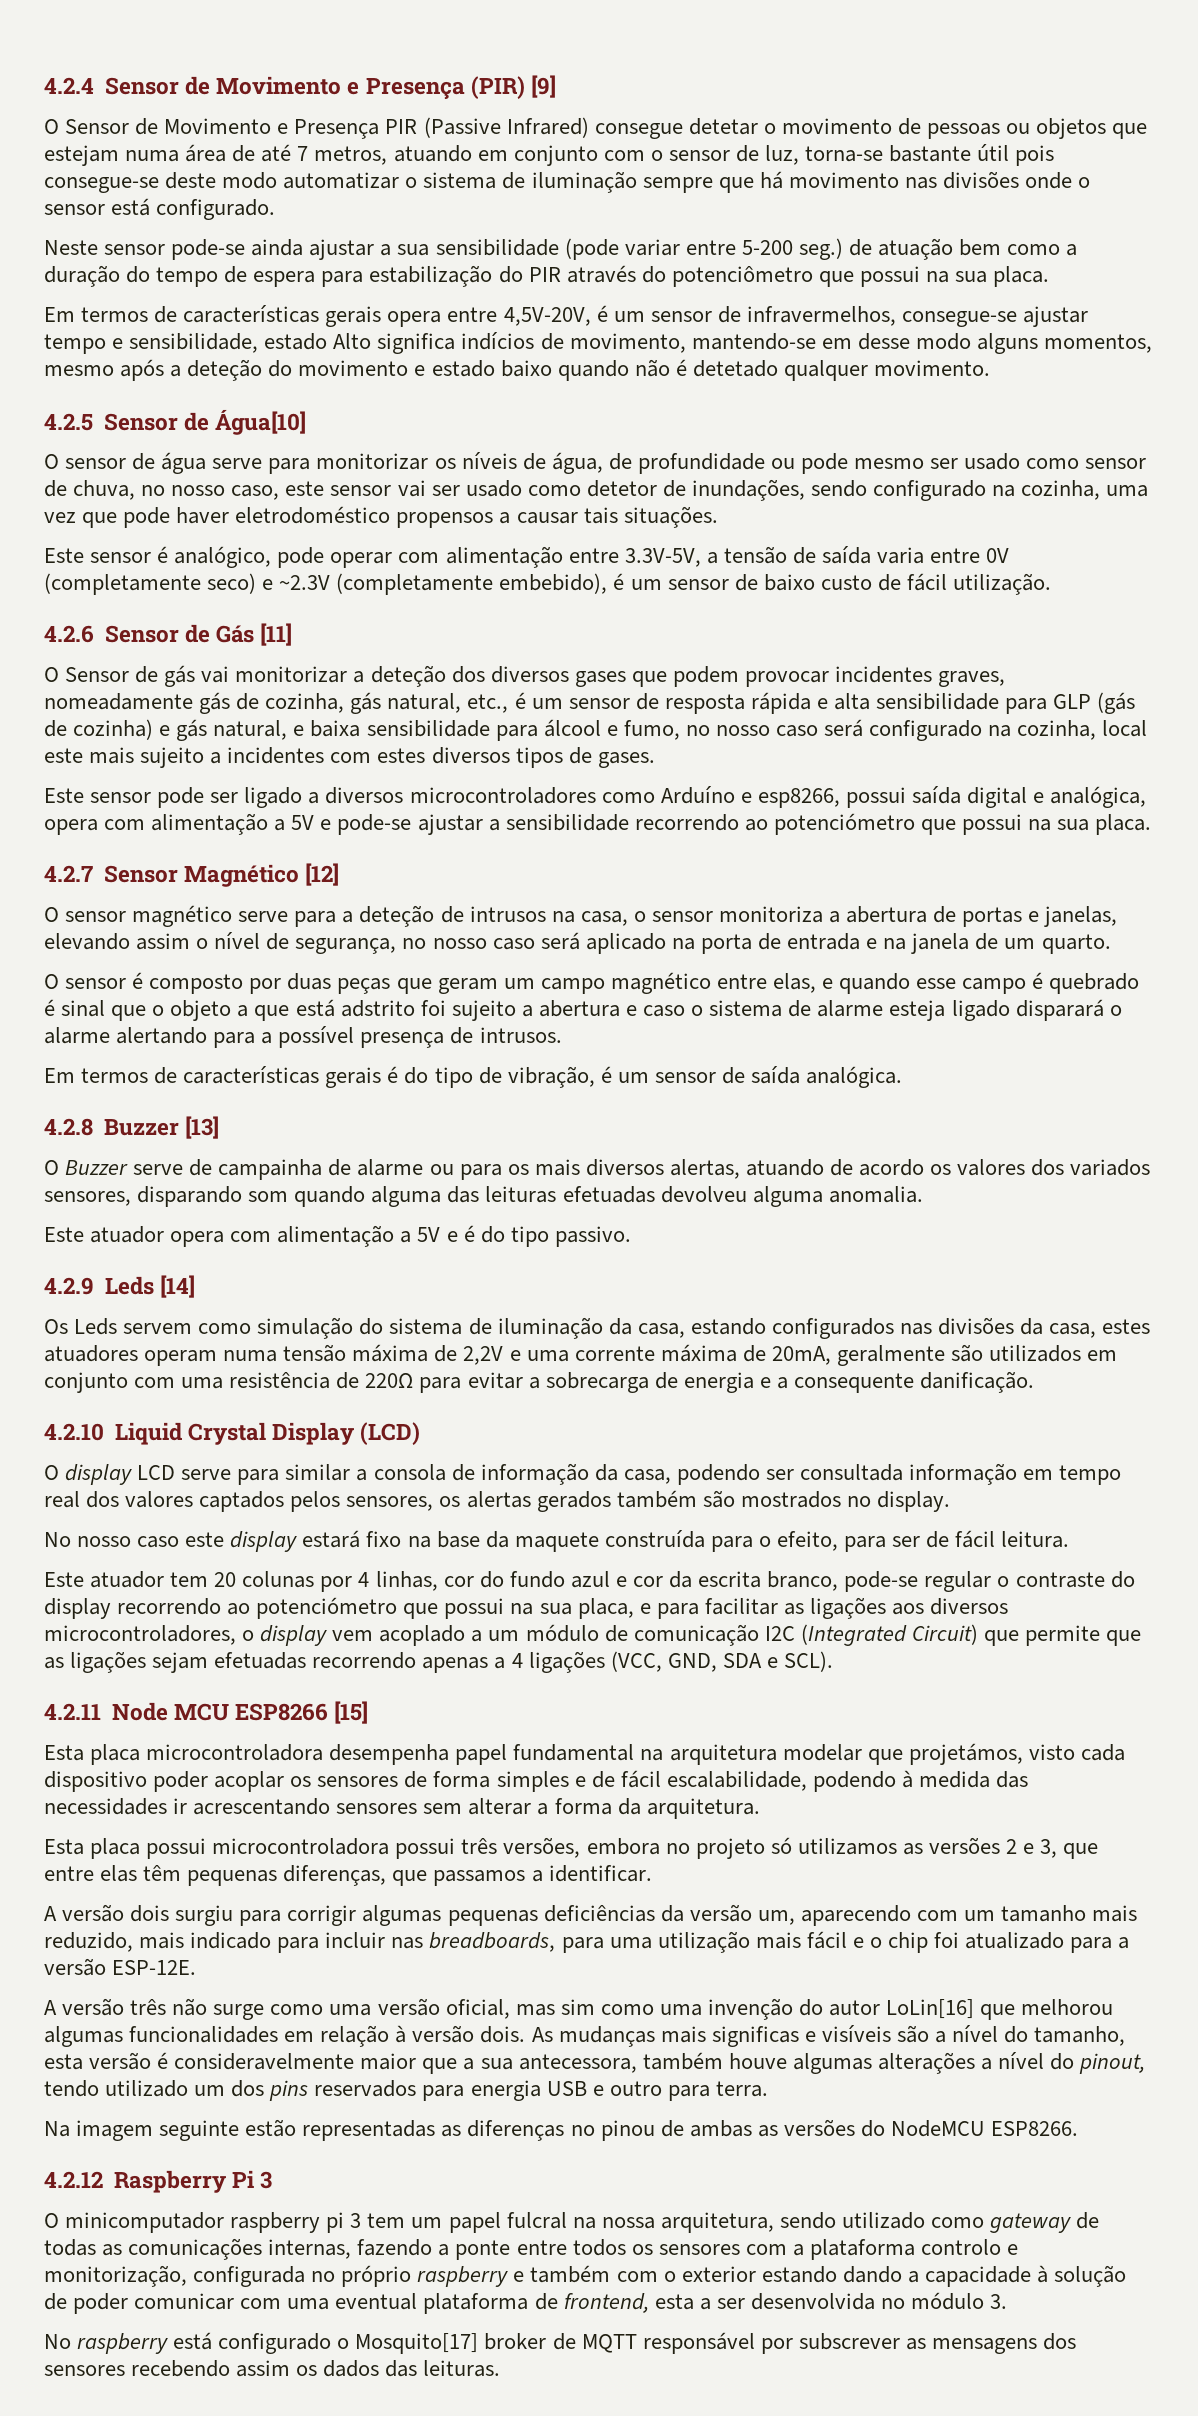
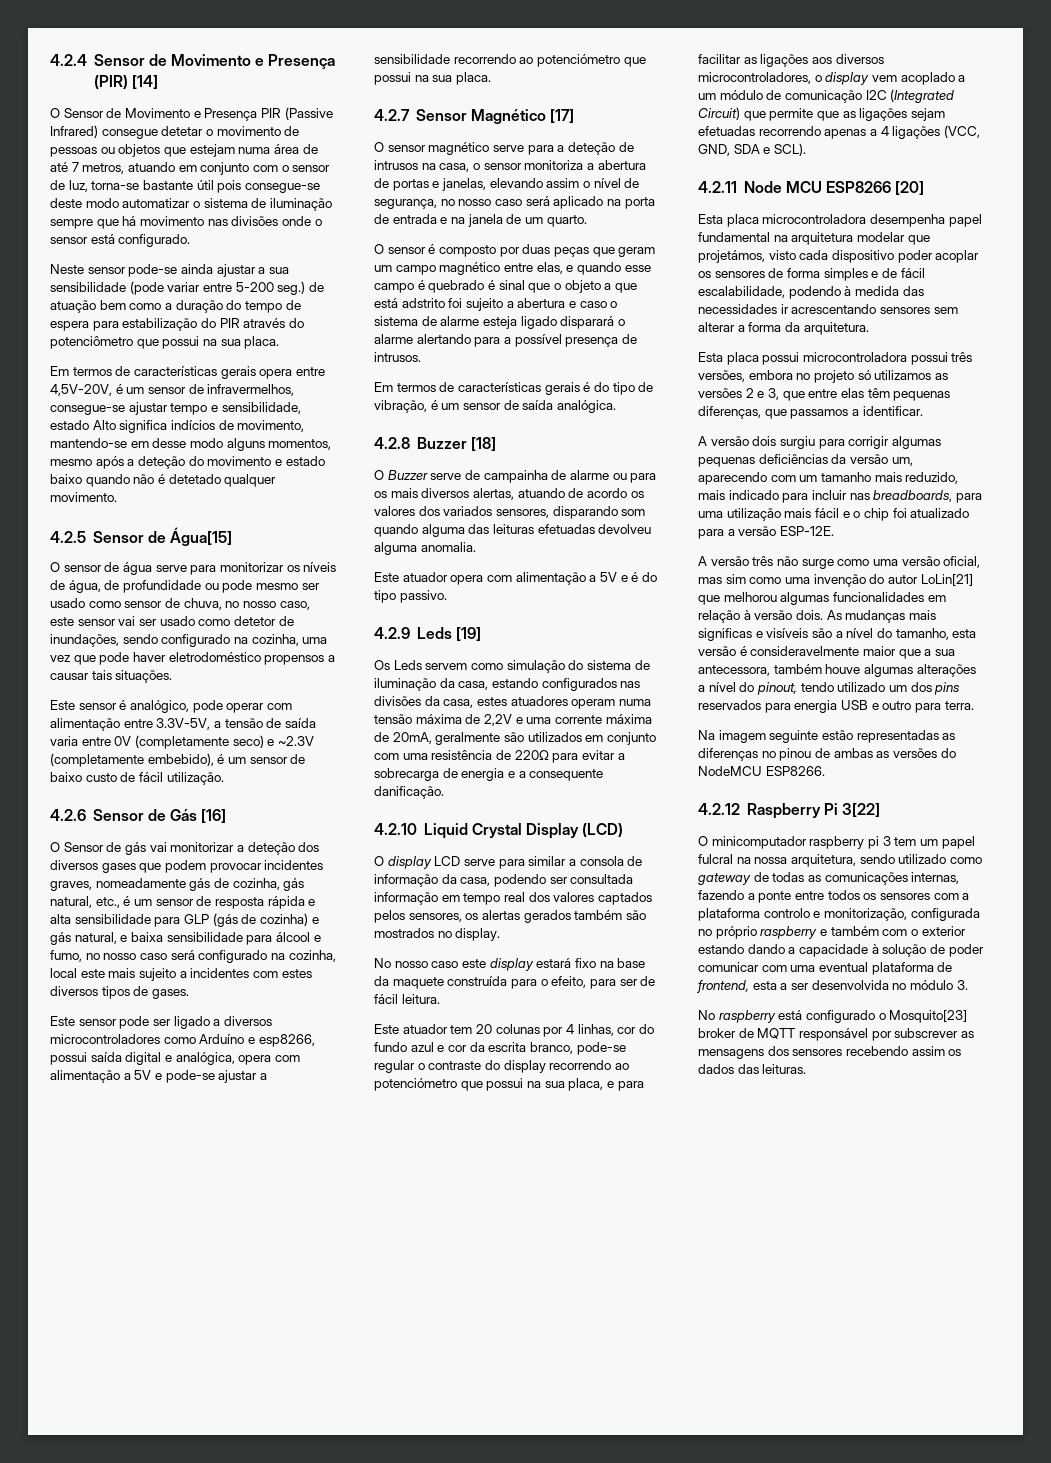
[530,75,556,98] [9] -> [131,75,158,89] [14]
[215,409,307,435] Água[10] -> [170,527,233,546] Água[15]
[260,623,293,646] [11] -> [201,809,227,823] [16]
[305,863,340,886] [12] -> [550,109,575,123] [17]
[185,1116,220,1139] [13] -> [470,437,496,451] [18]
[160,1275,196,1298] [14] -> [455,627,481,641] [19]
[334,1701,369,1724] [15] -> [895,181,925,195] [20]
[886,1999,975,2019] LoLin[16] -> [920,574,973,586] LoLin[21]
[260,2171,273,2189] 3 -> [842,803,881,817] 3[22]
[355,2333,479,2354] Mosquito[17] -> [889,1010,968,1023] Mosquito[23]

